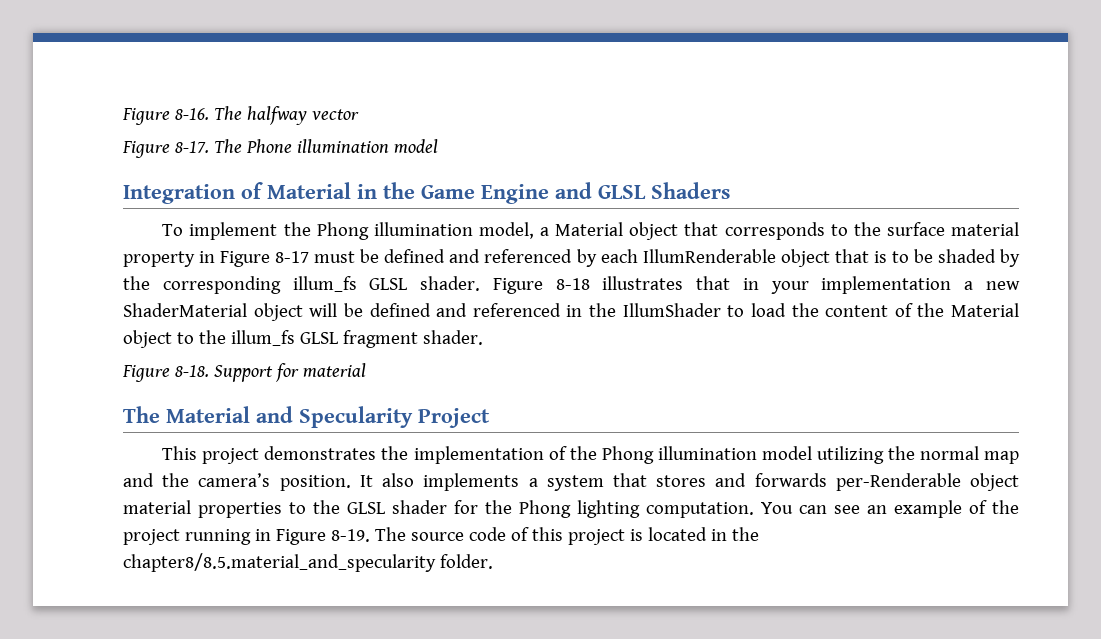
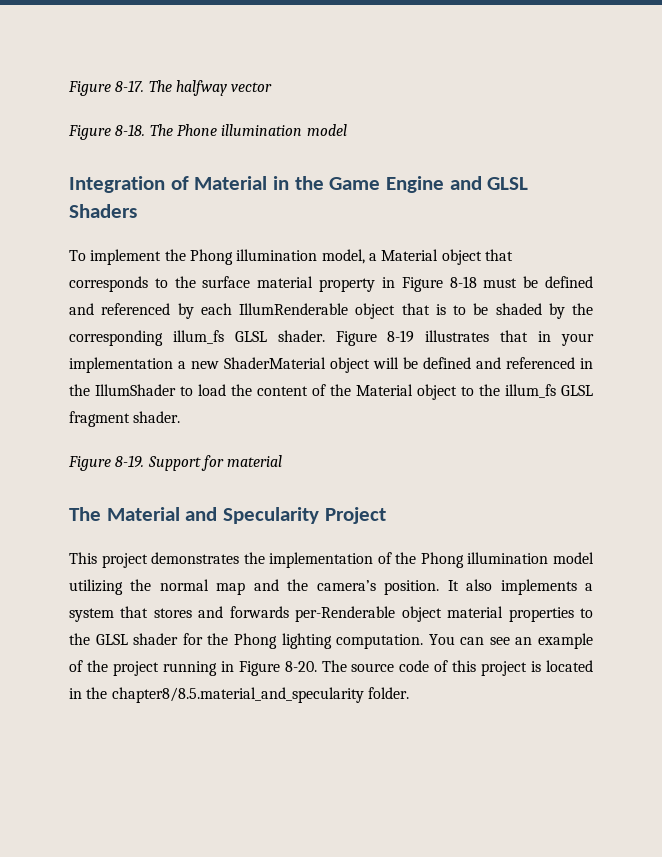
[122,108,209,125] Figure 8-16. -> [68,80,145,96] Figure 8-17.
[174,141,209,153] 8-17. -> [115,124,146,136] 8-18.
[275,251,310,263] 8-17 -> [449,276,477,288] 8-18
[555,278,590,290] 8-18 -> [387,330,415,343] 8-19
[174,365,209,377] 8-18. -> [115,455,145,468] 8-19.
[330,529,370,542] 8-19. -> [284,661,317,672] 8-20.

